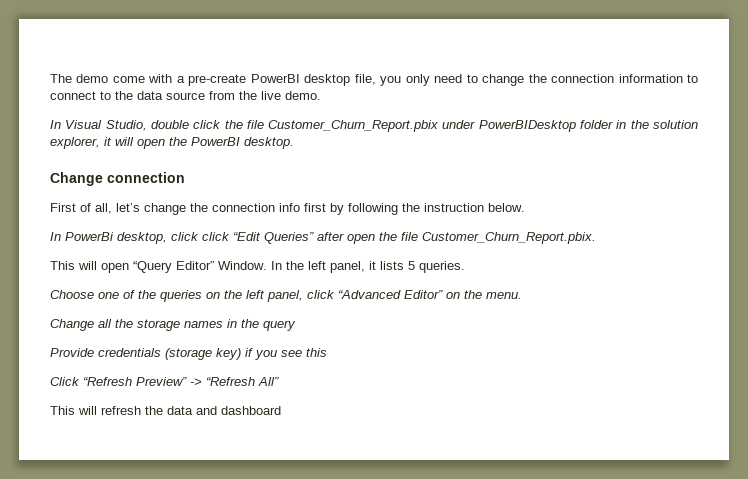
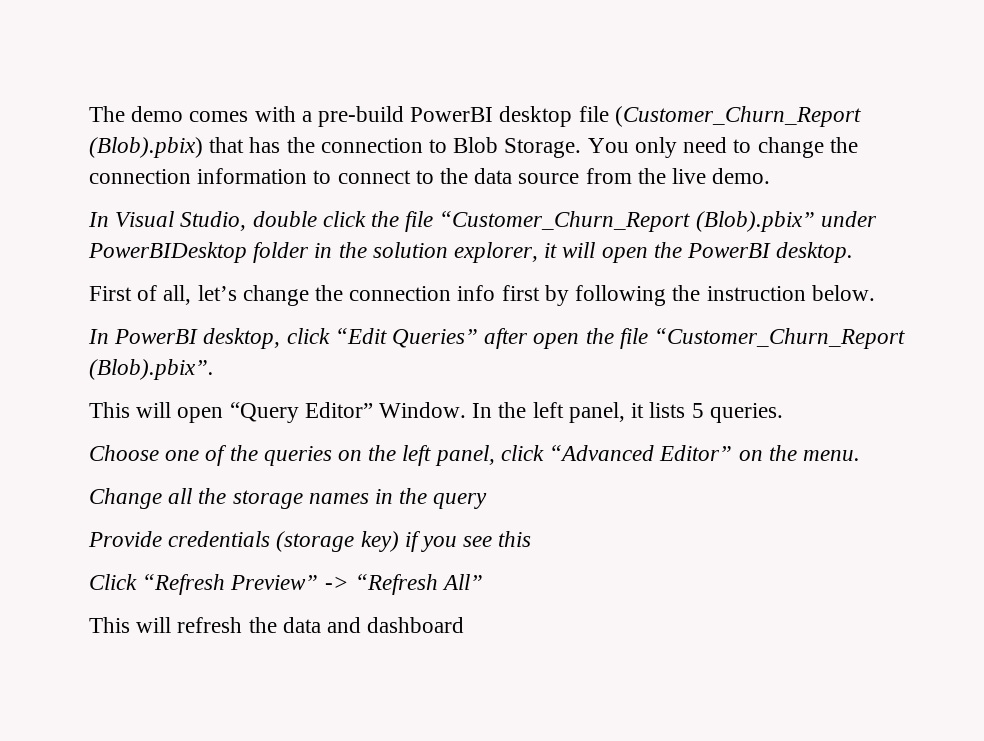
[112,76,145,83] come -> [189,111,249,122] comes
[188,74,247,86] pre-create -> [318,106,405,127] pre-build
[354,74,402,86] file, you -> [578,106,861,127] [89,137,629,158] file (Customer_Churn_Report (Blob).pbix) that has the connection to Blob Storage. You
[268,120,439,132] Customer_Churn_Report.pbix -> [439,211,815,232] “Customer_Churn_Report (Blob).pbix”
[50,172,185,186] // Change connection -> (854, 252) none
[65,232,114,241] PowerBi -> [114,329,199,344] PowerBI
[202,232,230,241] click -> (330, 336) none
[422,232,596,244] Customer_Churn_Report.pbix. -> [654,328,906,349] [89,359,214,380] “Customer_Churn_Report (Blob).pbix”.

